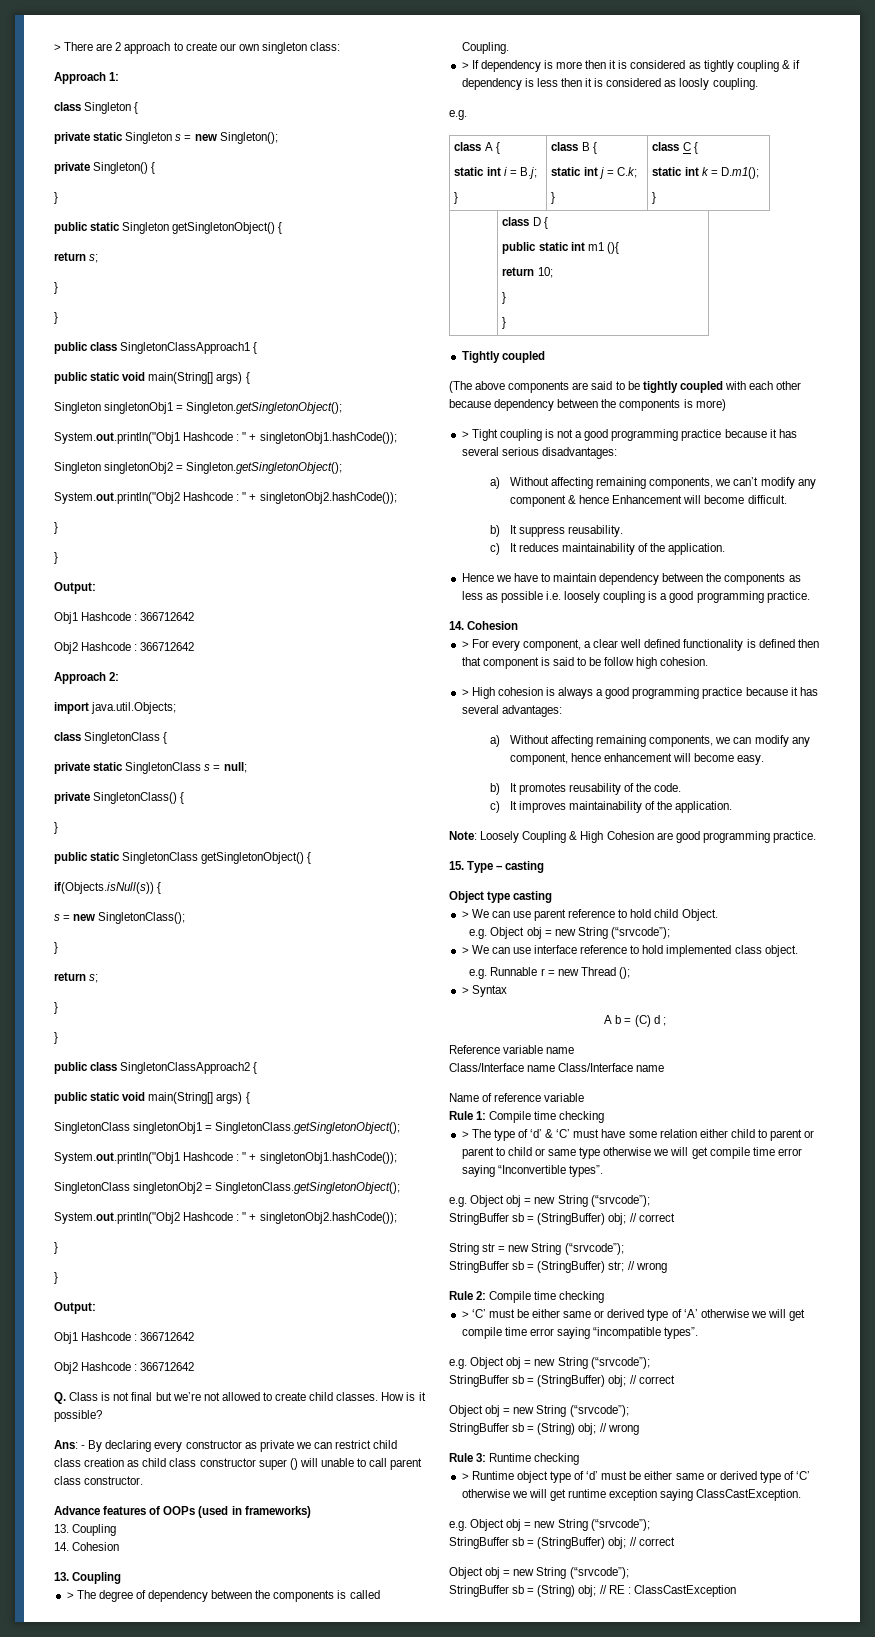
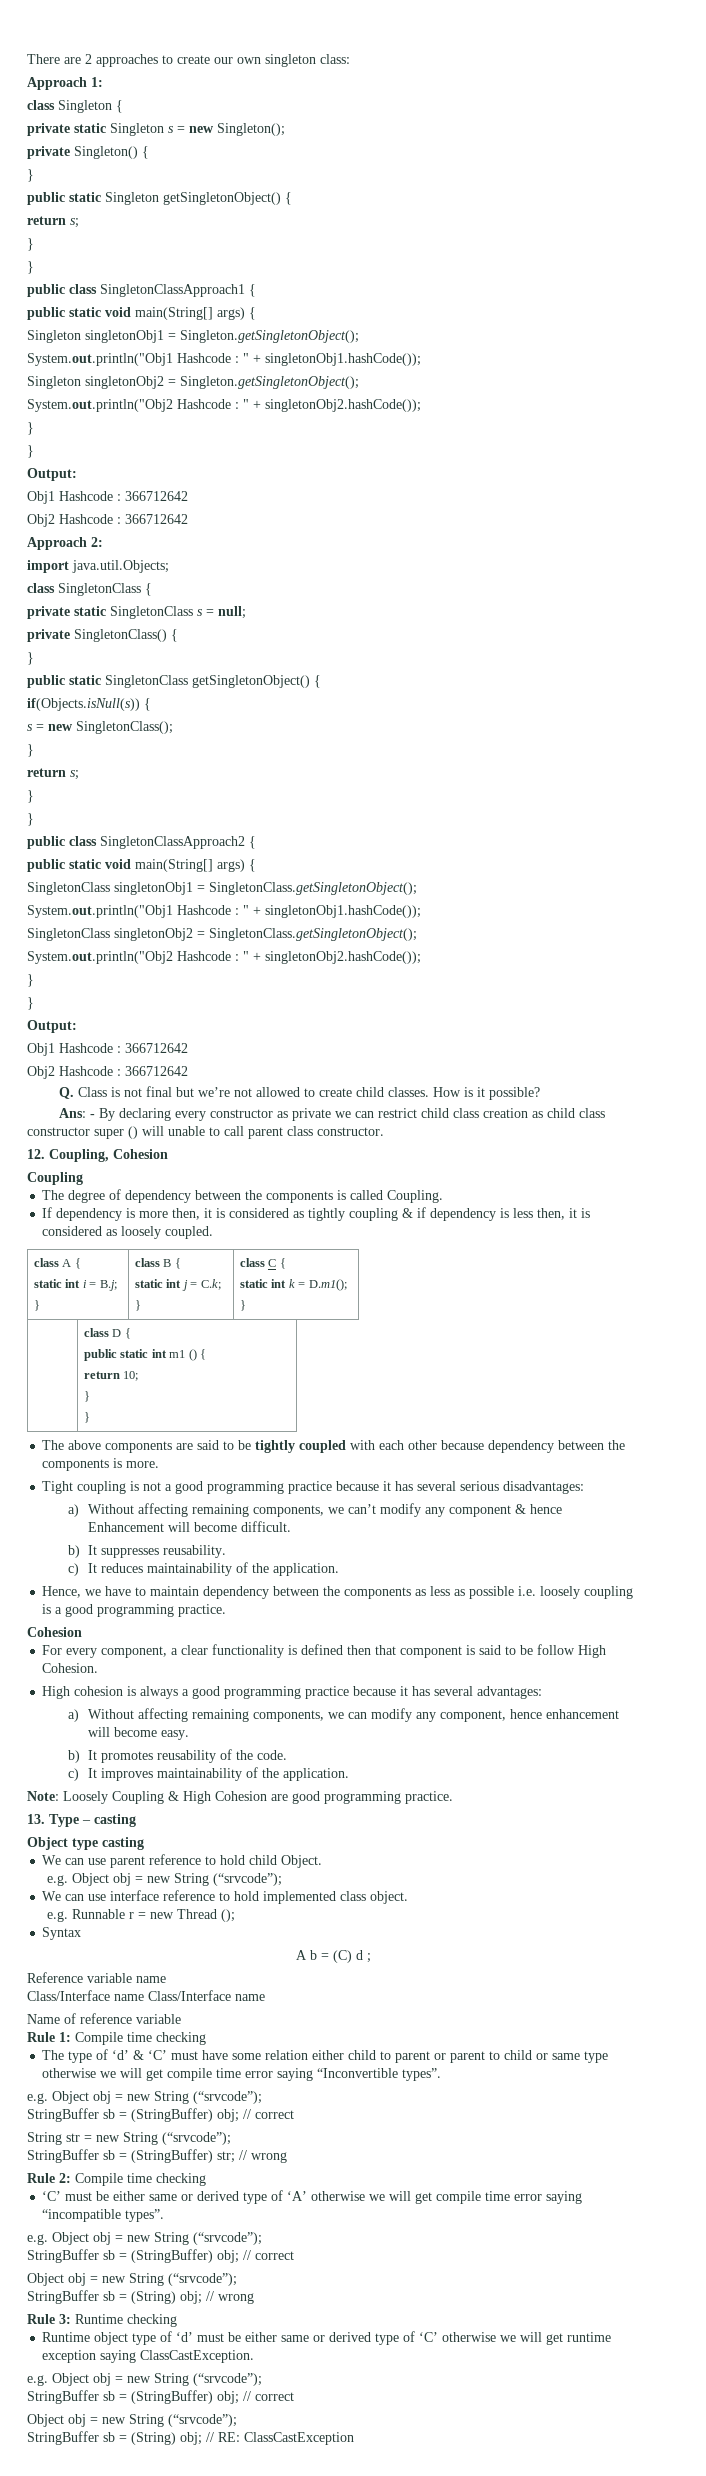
[54,44,61,51] > -> (27, 59) none
[124,42,171,54] approach -> [96,54,158,67] approaches
[54,1506,311,1518] [54,1524,117,1536] [54,1542,120,1551] [54,1572,122,1584] [66,1592,74,1599] Advance features of OOPs (used in frameworks) // 13. Coupling // 14. Cohesion // 13. Coupling // > -> [27,1149,168,1162] [27,1172,83,1185] 12. Coupling, Cohesion // Coupling //
[461,62,469,69] > -> (444, 1196) none
[585,60,607,69] then -> [172,1208,201,1220] then,
[560,78,758,90] [449,110,467,120] then it is considered as loosly coupling. // e.g. -> [537,1208,591,1220] [42,1226,214,1239] then, it is considered as loosely coupled.
[606,242,619,254] (){ -> [188,1349,206,1361] () {
[461,351,545,363] [449,381,472,393] Tightly coupled // (The -> [42,1440,65,1450] The
[695,399,726,411] [461,431,469,438] more) // > -> [126,1461,160,1468] more. //
[519,526,566,537] suppress -> [101,1548,160,1558] suppresses
[461,573,494,582] Hence -> [42,1586,82,1598] Hence,
[449,621,519,630] [461,641,469,648] 14. Cohesion // > -> [27,1627,82,1637] Cohesion //
[620,639,681,648] well defined -> (209, 1650) none
[636,657,709,669] [461,689,469,696] high cohesion. // > -> [578,1645,607,1658] [42,1663,99,1673] High Cohesion. //
[449,861,464,870] 15. -> [27,1814,45,1824] 13.
[461,911,469,918] > -> (144, 1843) none
[461,947,469,954] > -> (283, 1879) none
[461,987,469,994] > -> (236, 1915) none
[461,1131,469,1138] > -> (206, 2038) none
[461,1311,469,1318] > -> (206, 2179) none
[461,1473,469,1480] > -> (177, 2320) none
[608,1585,631,1594] RE : -> [218,2432,240,2442] RE:

